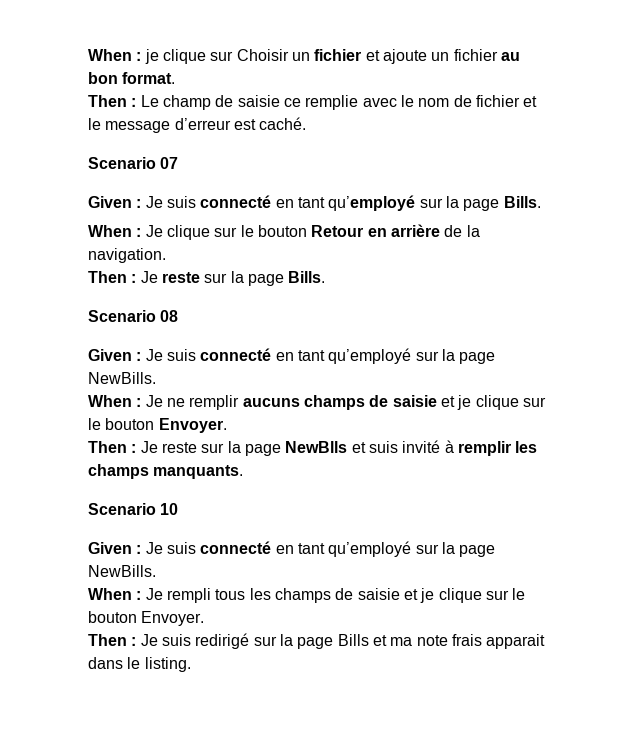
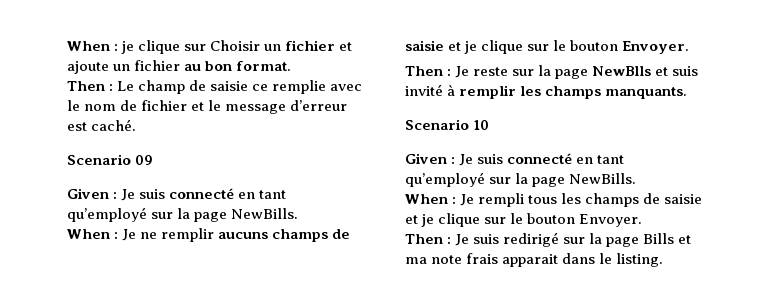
[160,157,179,169] [88,195,541,211] [88,224,480,240] [88,248,166,263] [88,271,326,286] [88,310,179,322] 07 // Given : Je suis connecté en tant qu’employé sur la page Bills. // When : Je clique sur le bouton Retour en arrière de la navigation. // Then : Je reste sur la page Bills. // Scenario 08 -> [135,155,154,165] 09

